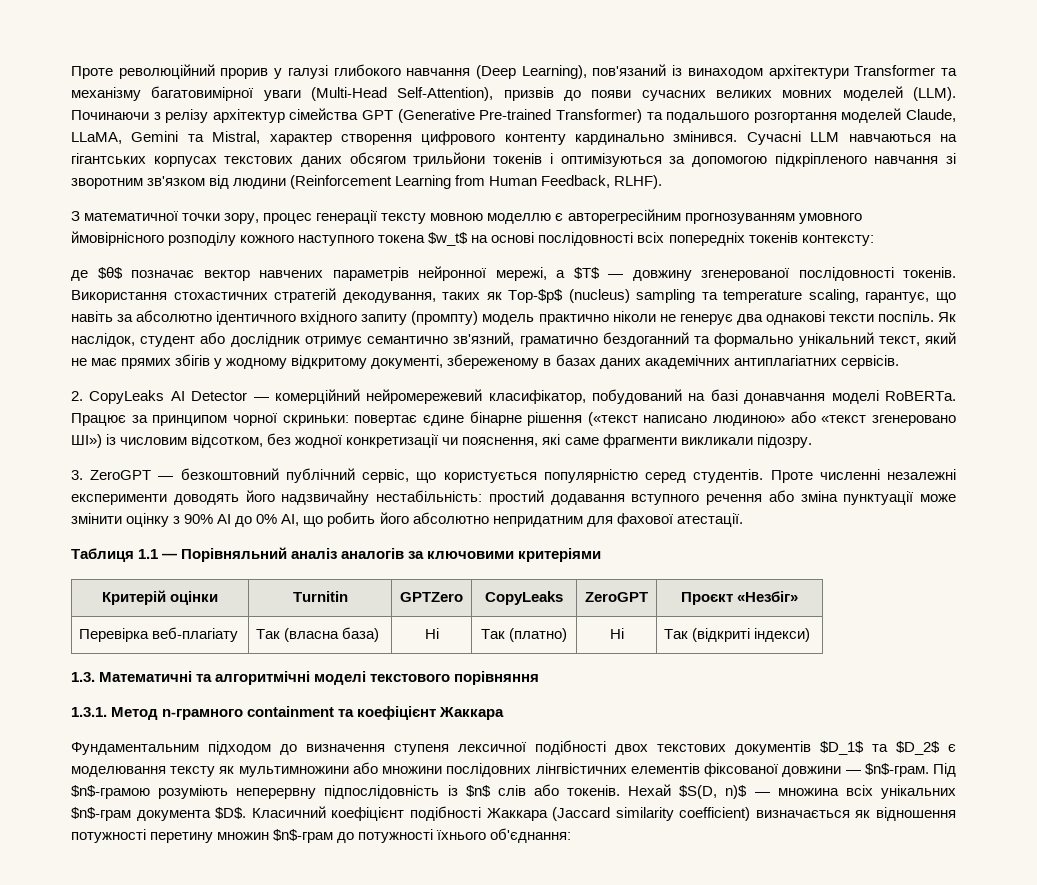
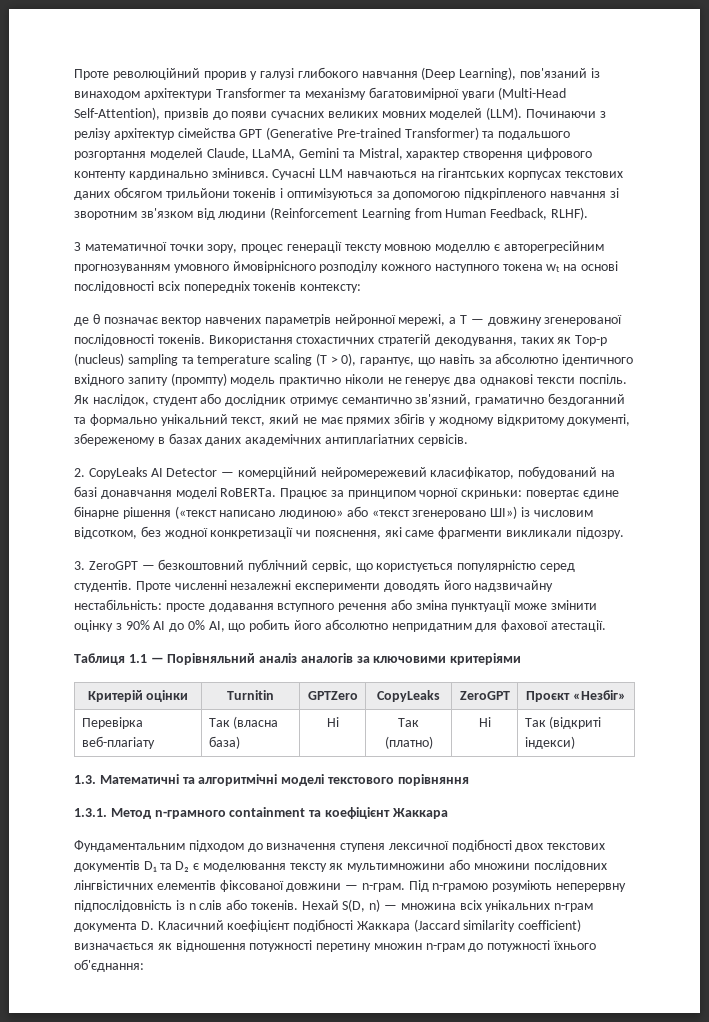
[428,232,469,246] $w_t$ -> [546,264,561,272] wₜ
[97,267,123,279] $θ$ -> [92,314,100,324] θ
[573,267,600,279] $T$ -> [460,315,468,324] T
[508,289,564,303] Top-$p$ -> [575,335,608,346] Top-p
[808,289,859,303] scaling, -> [274,353,357,366] scaling (T > 0),
[488,490,544,505] простий -> [165,603,205,612] просте
[820,741,940,755] $D_1$ та $D_2$ -> [143,861,190,872] D₁ та D₂
[864,763,957,777] [71,785,150,799] $n$-грам. Під $n$-грамою -> [361,880,489,892] n-грам. Під n-грамою
[465,785,491,797] $n$ -> [188,903,196,910] n
[679,785,748,799] $S(D, n)$ -> [342,899,381,912] S(D, n)
[71,807,247,821] $n$-грам документа $D$. -> [554,903,594,912] [74,921,154,932] n-грам документа D.
[273,829,334,843] $n$-грам -> [425,943,465,952] n-грам

